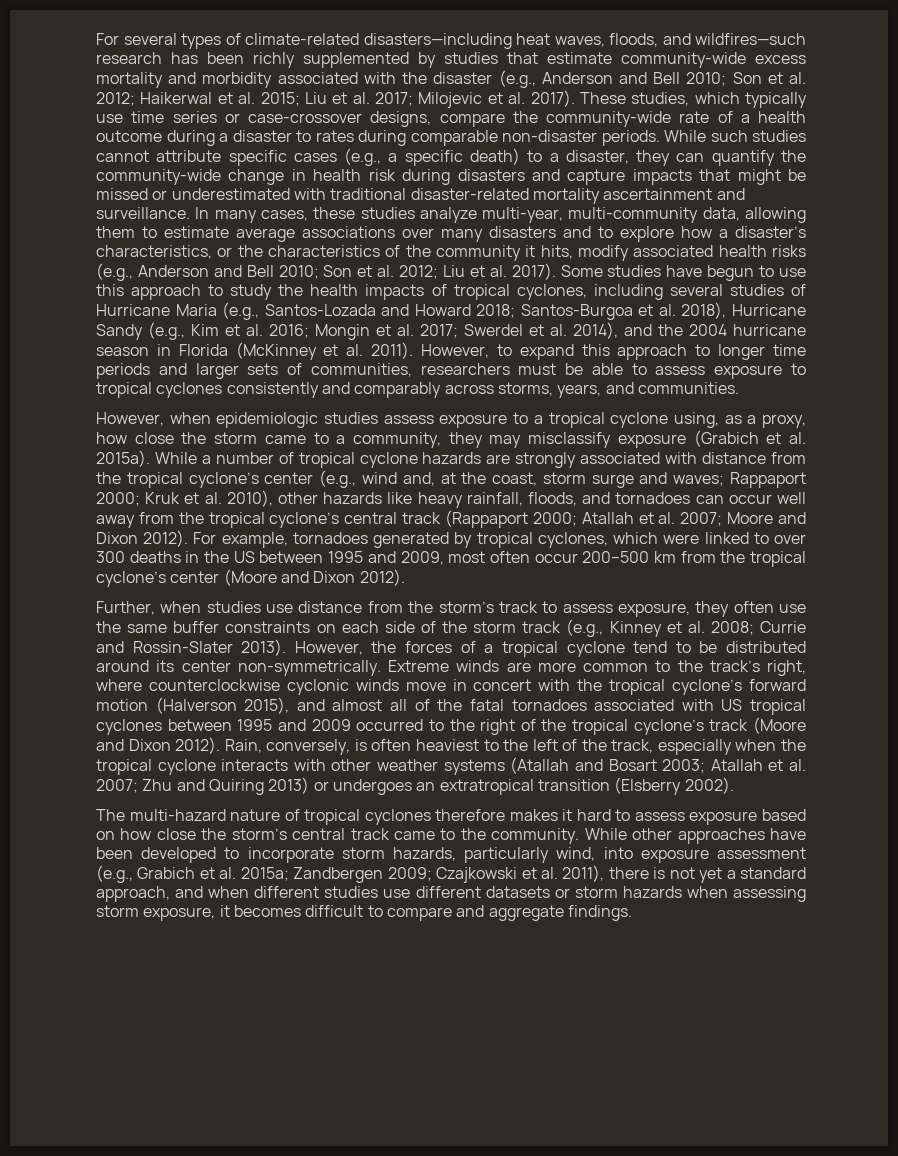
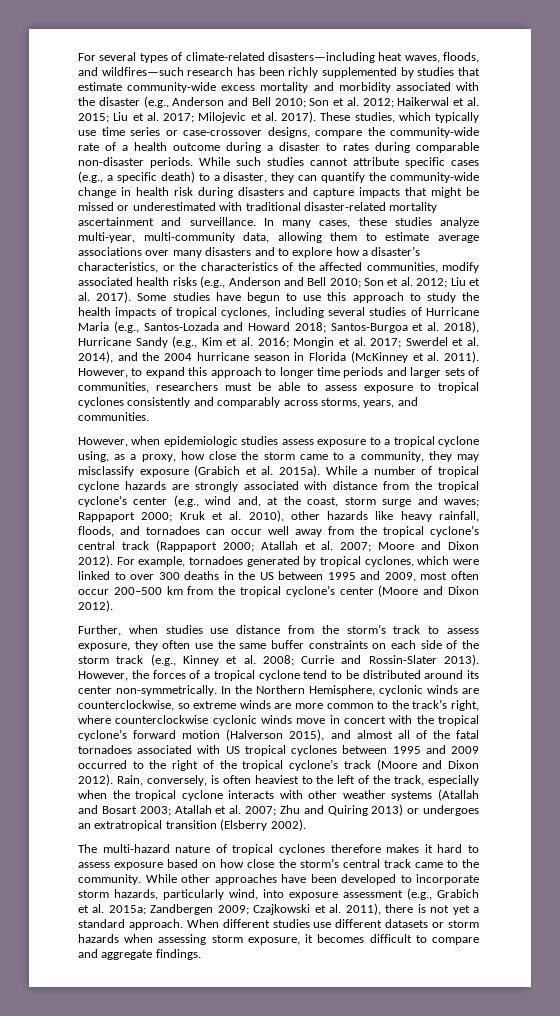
[435,245,573,261] community it hits, -> [319,262,438,273] affected communities,
[388,660,449,672] Extreme -> [221,685,479,696] [78,700,237,711] In the Northern Hemisphere, cyclonic winds are counterclockwise, so extreme
[96,886,250,902] approach, and when -> [128,919,219,930] approach. When

